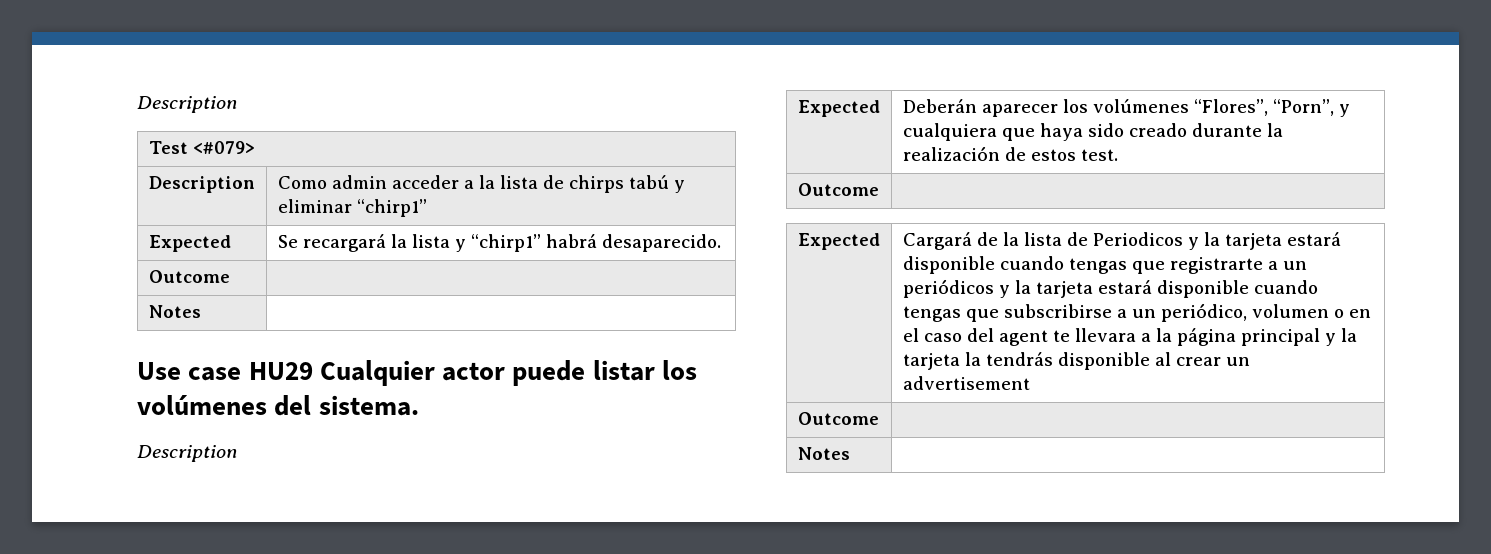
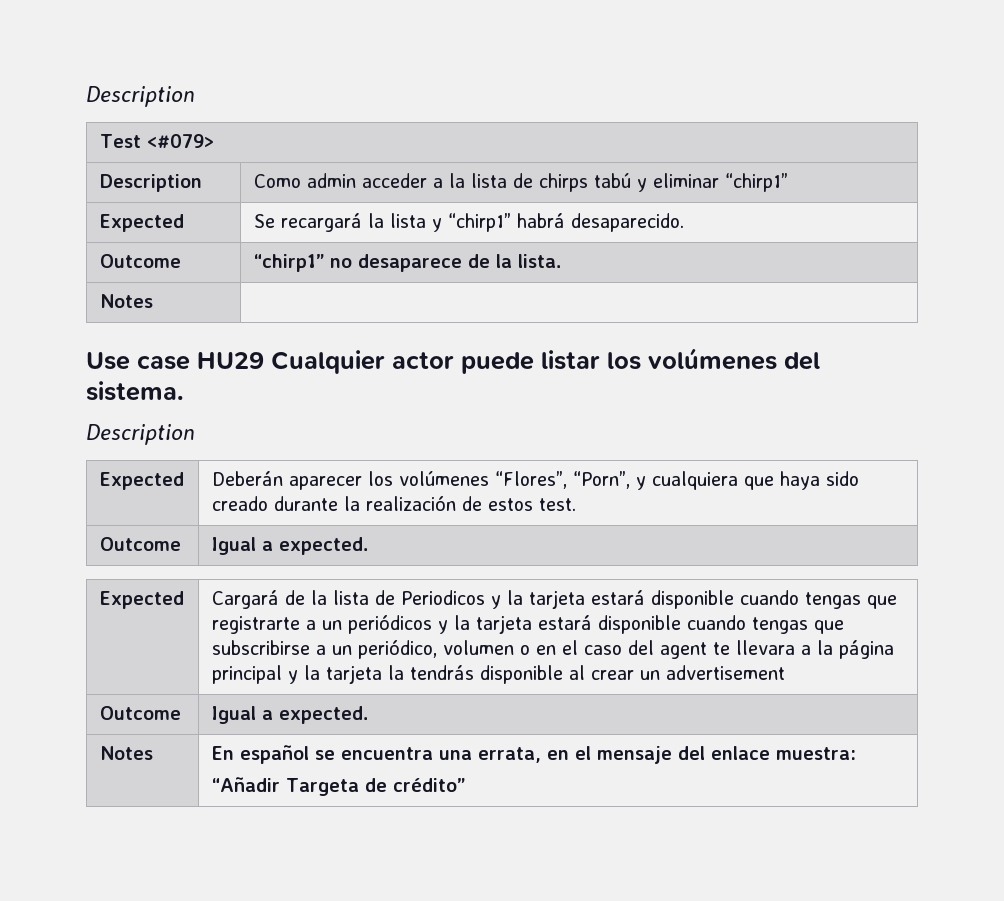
(230, 276) none -> [253,254,562,272] “chirp1” no desaparece de la lista.
(879, 189) none -> [211,537,369,555] Igual a expected.
[797,447,850,460] // Notes | -> [211,706,369,724] [99,746,153,760] [211,745,856,764] [211,777,465,796] Igual a expected. // Notes | En español se encuentra una errata, en el mensaje del enlace muestra: // “Añadir Targeta de crédito”

